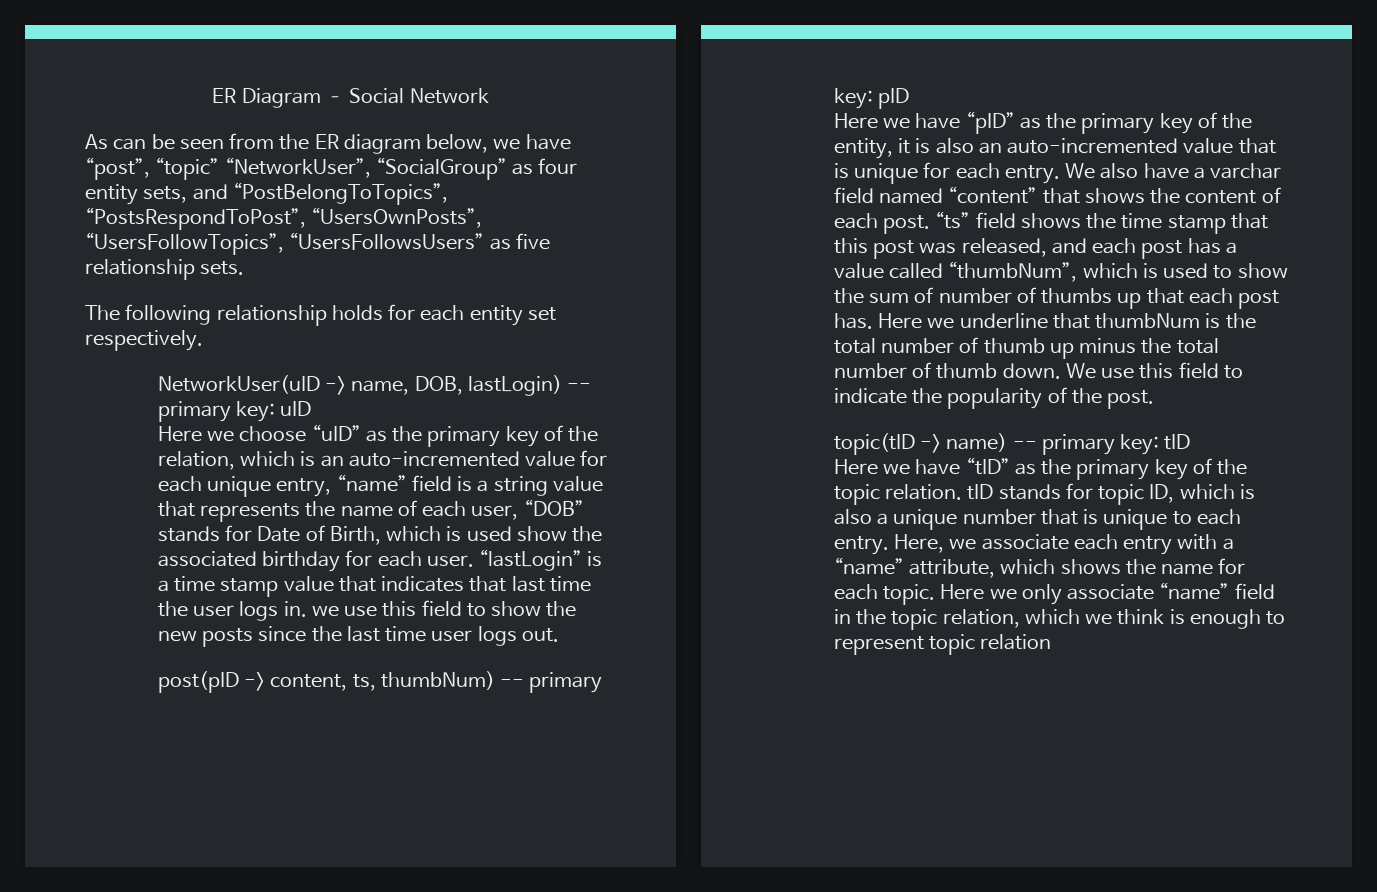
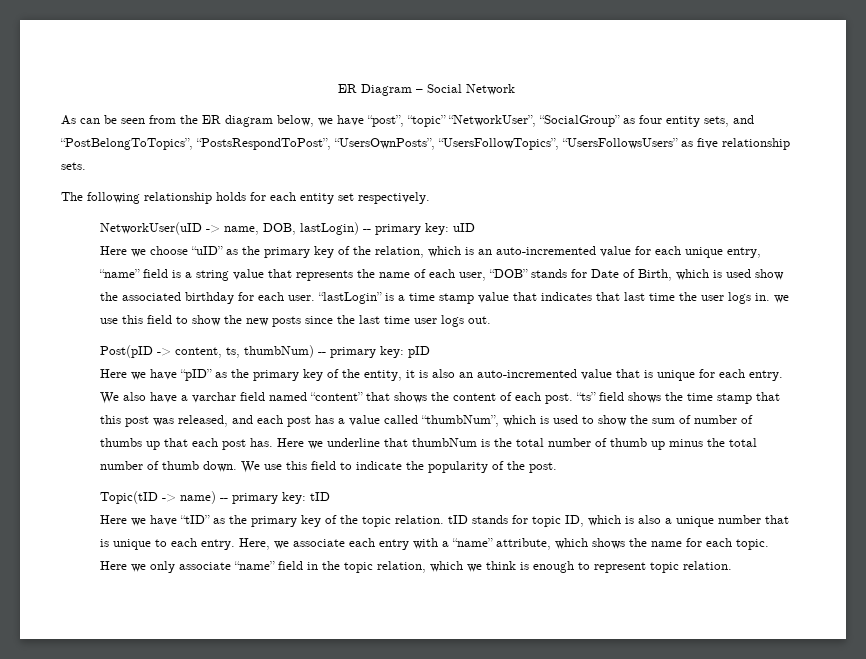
[157,671,239,693] post(pID -> [99,345,153,358] Post(pID
[833,433,915,455] topic(tID -> [99,491,158,504] Topic(tID
[980,634,1052,650] relation -> [682,561,732,570] relation.

